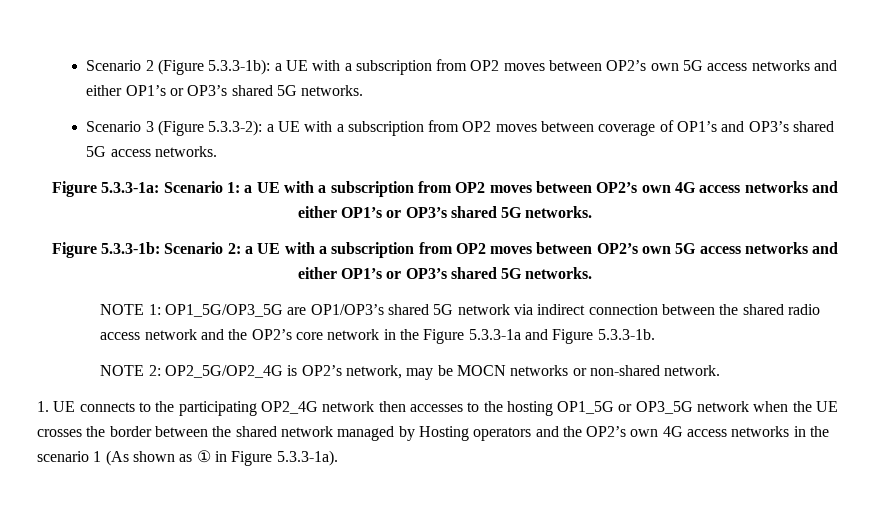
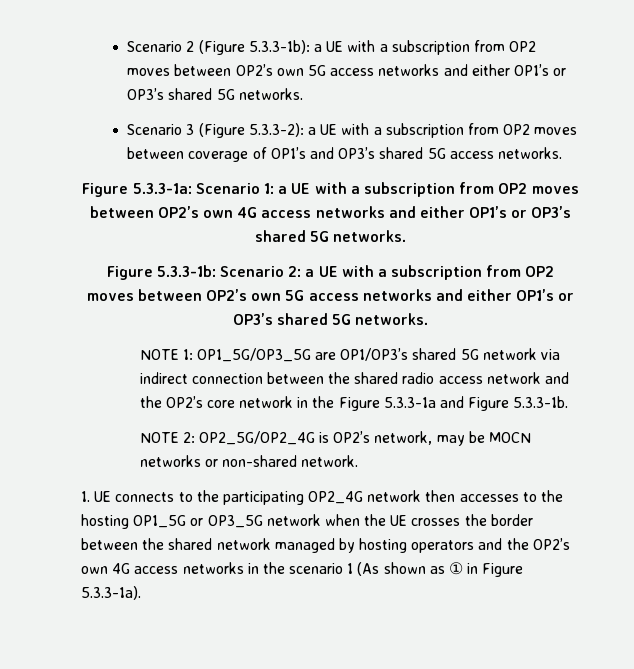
[418,426,469,441] Hosting -> [359,538,408,553] hosting

